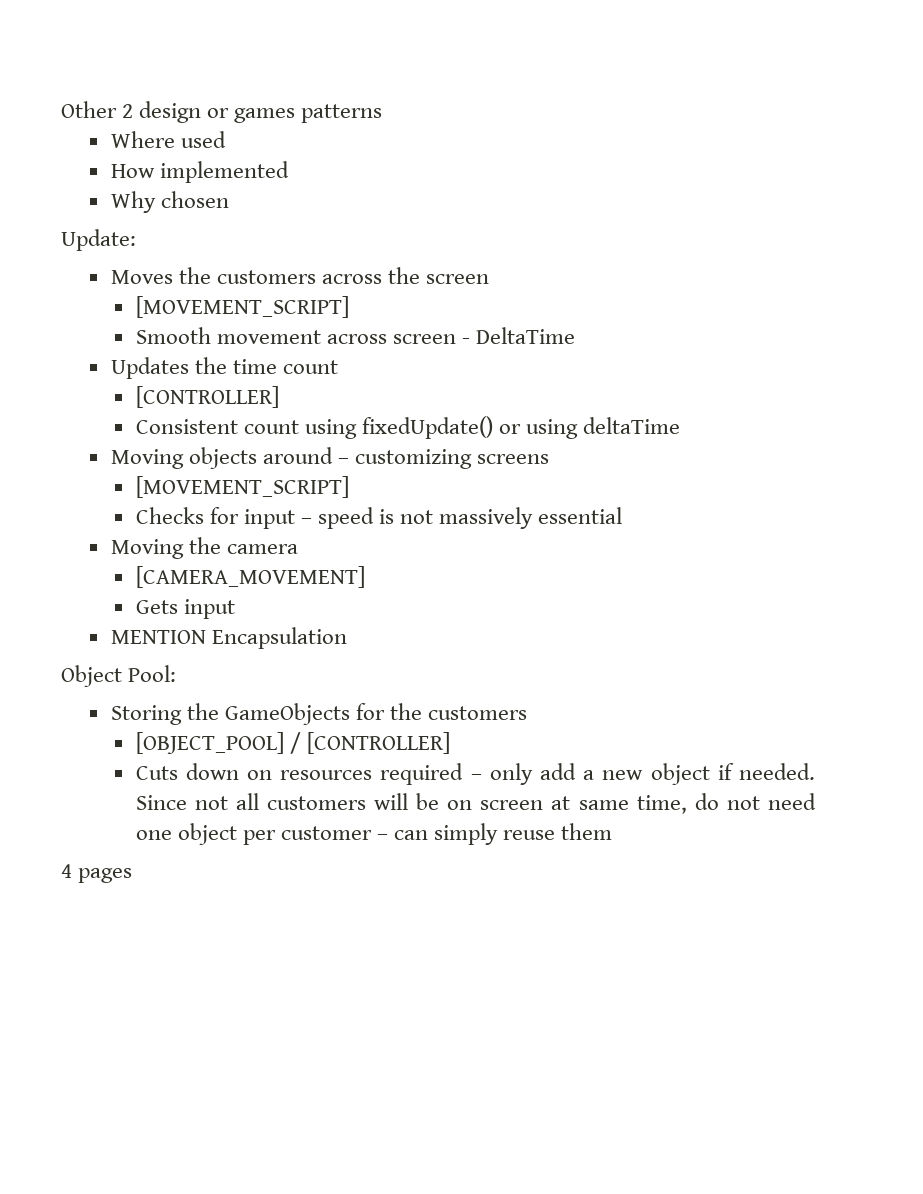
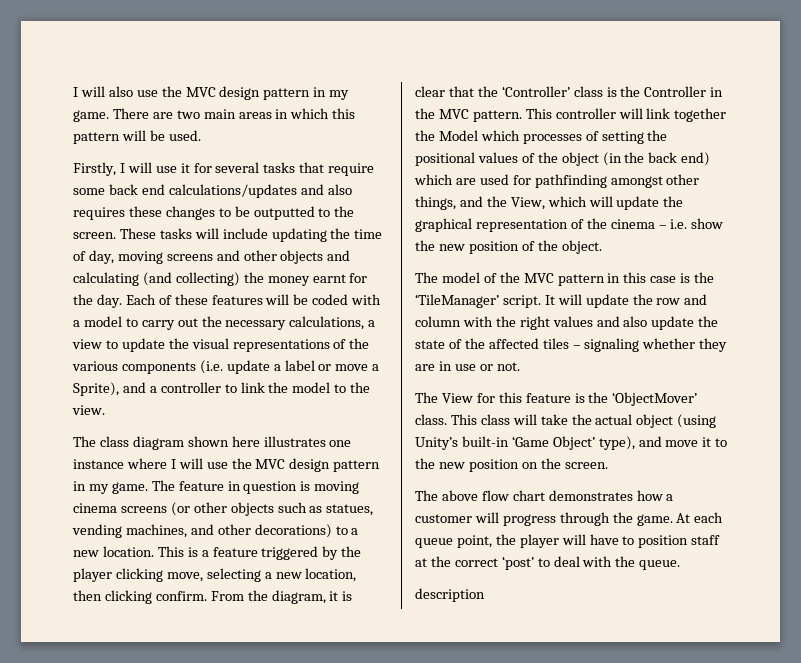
[61,101,383,123] [110,131,226,148] [110,161,289,183] [110,191,229,213] [61,229,136,251] [110,267,490,284] [135,296,349,318] [135,327,575,344] [110,357,338,379] [135,386,279,408] [135,416,681,439] [110,447,550,469] [135,476,349,498] [135,507,623,529] [110,537,298,559] [135,566,365,588] [135,599,235,619] [110,627,347,649] [61,665,177,687] [110,703,528,725] [135,732,450,754] [135,763,816,785] [135,793,816,814] [135,823,613,845] [61,864,133,883] Other 2 design or games patterns // Where used // How implemented // Why chosen // Update: // Moves the customers across the screen // [MOVEMENT_SCRIPT] // Smooth movement across screen - DeltaTime // Updates the time count // [CONTROLLER] // Consistent count using fixedUpdate() or using deltaTime // Moving objects around – customizing screens // [MOVEMENT_SCRIPT] // Checks for input – speed is not massively essential // Moving the camera // [CAMERA_MOVEMENT] // Gets input // MENTION Encapsulation // Object Pool: // Storing the GameObjects for the customers // [OBJECT_POOL] / [CONTROLLER] // Cuts down on resources required – only add a new object if needed. Since not all customers will be on screen at same time, do not need one object per customer – can simply reuse them // 4 pages -> [73,86,350,100] [73,108,356,122] [73,130,201,144] [73,162,375,176] [73,184,352,198] [73,206,355,220] [73,228,383,242] [73,250,351,264] [73,272,368,286] [73,294,382,308] [73,316,376,330] [72,338,370,352] [72,360,380,374] [73,382,371,396] [72,405,105,415] [73,436,352,450] [73,458,381,472] [73,480,360,494] [73,502,374,516] [72,524,359,538] [73,546,362,560] [73,568,357,582] [73,590,353,604] [415,86,724,97] [415,108,727,122] [415,130,668,144] [415,152,711,166] [414,174,700,188] [415,196,684,210] [415,218,724,232] [415,240,602,254] [415,272,715,286] [415,294,708,308] [415,316,719,330] [415,338,728,352] [415,361,520,371] [415,392,698,406] [415,414,717,428] [415,436,728,450] [415,458,608,472] [415,490,674,501] [415,512,724,526] [415,534,721,548] [415,556,681,570] [415,588,485,602] I will also use the MVC design pattern in my game. There are two main areas in which this pattern will be used. // Firstly, I will use it for several tasks that require some back end calculations/updates and also requires these changes to be outputted to the screen. These tasks will include updating the time of day, moving screens and other objects and calculating (and collecting) the money earnt for the day. Each of these features will be coded with a model to carry out the necessary calculations, a view to update the visual representations of the various components (i.e. update a label or move a Sprite), and a controller to link the model to the view. // The class diagram shown here illustrates one instance where I will use the MVC design pattern in my game. The feature in question is moving cinema screens (or other objects such as statues, vending machines, and other decorations) to a new location. This is a feature triggered by the player clicking move, selecting a new location, then clicking confirm. From the diagram, it is clear that the ‘Controller’ class is the Controller in the MVC pattern. This controller will link together the Model which processes of setting the positional values of the object (in the back end) which are used for pathfinding amongst other things, and the View, which will update the graphical representation of the cinema – i.e. show the new position of the object. // The model of the MVC pattern in this case is the ‘TileManager’ script. It will update the row and column with the right values and also update the state of the affected tiles – signaling whether they are in use or not. // The View for this feature is the ‘ObjectMover’ class. This class will take the actual object (using Unity’s built-in ‘Game Object’ type), and move it to the new position on the screen. // The above flow chart demonstrates how a customer will progress through the game. At each queue point, the player will have to position staff at the correct ‘post’ to deal with the queue. // description

